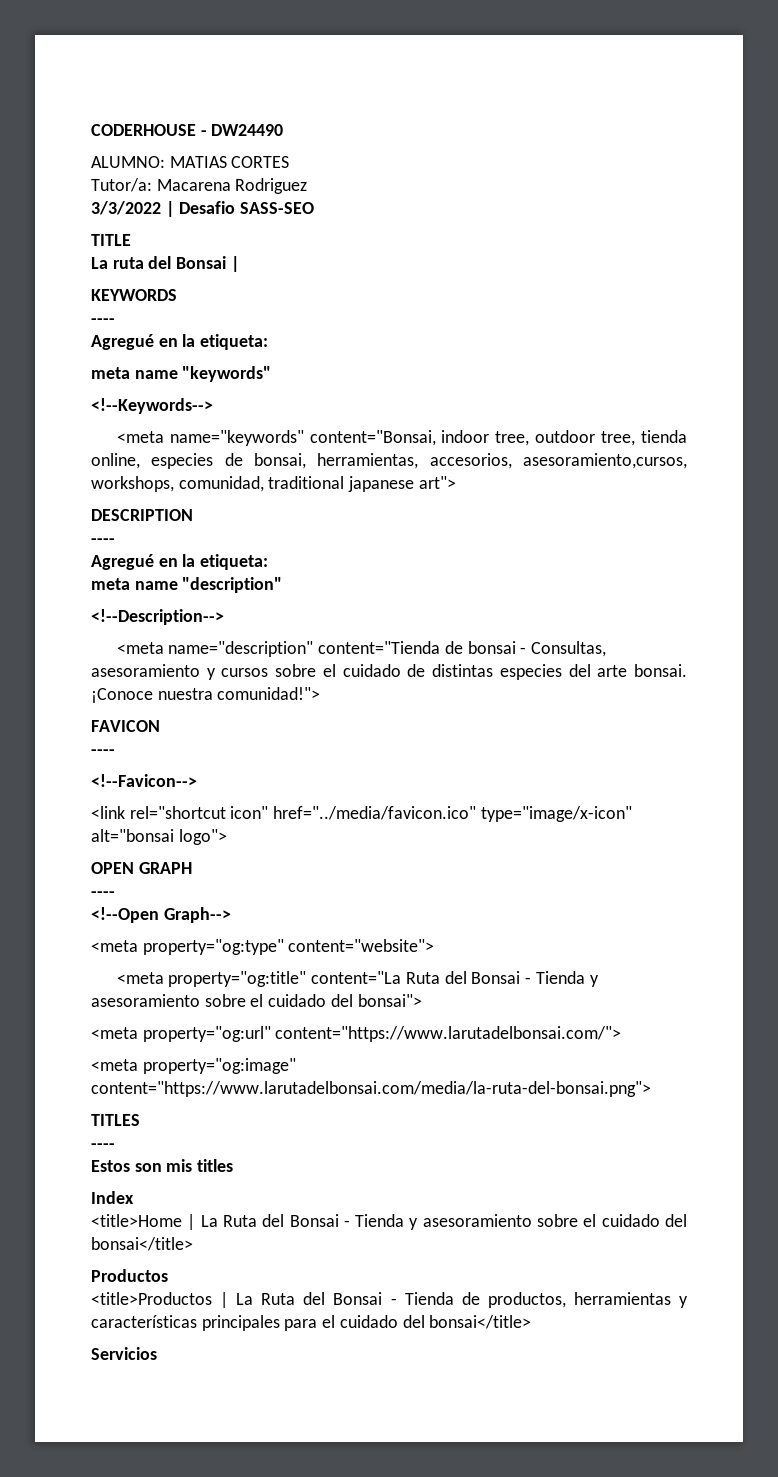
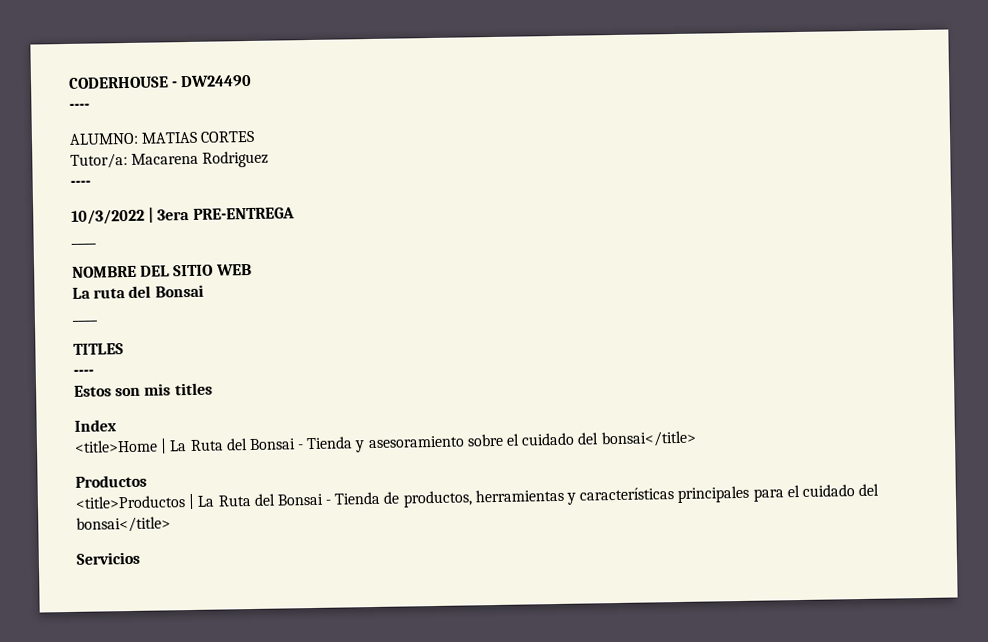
(284, 130) none -> [69,103,90,110] // ----
[91,201,315,217] [91,234,131,246] [91,256,240,272] [91,289,177,301] [91,318,115,324] [91,334,269,350] [91,366,272,382] [91,398,213,414] [116,430,687,446] [91,453,687,469] [91,476,456,492] [91,509,193,521] [91,538,115,544] [91,554,269,570] [91,577,283,593] [91,609,224,625] [116,641,607,657] [91,664,688,680] [91,687,321,703] [91,720,160,732] [91,749,115,755] [91,774,197,787] [91,806,632,822] [91,829,227,845] [91,862,192,874] [91,891,115,897] [91,907,231,923] [91,939,435,955] [116,971,599,987] [91,994,422,1007] [91,1026,622,1042] [91,1058,296,1074] [91,1081,651,1097] 3/3/2022 | Desafio SASS-SEO // TITLE // La ruta del Bonsai | // KEYWORDS // ---- // Agregué en la etiqueta: // meta name "keywords" // <!--Keywords--> // <meta name="keywords" content="Bonsai, indoor tree, outdoor tree, tienda online, especies de bonsai, herramientas, accesorios, asesoramiento,cursos, workshops, comunidad, traditional japanese art"> // DESCRIPTION // ---- // Agregué en la etiqueta: // meta name "description" // <!--Description--> // <meta name="description" content="Tienda de bonsai - Consultas, asesoramiento y cursos sobre el cuidado de distintas especies del arte bonsai. ¡Conoce nuestra comunidad!"> // FAVICON // ---- // <!--Favicon--> // <link rel="shortcut icon" href="../media/favicon.ico" type="image/x-icon" alt="bonsai logo"> // OPEN GRAPH // ---- // <!--Open Graph--> // <meta property="og:type" content="website"> // <meta property="og:title" content="La Ruta del Bonsai - Tienda y asesoramiento sobre el cuidado del bonsai"> // <meta property="og:url" content="https://www.larutadelbonsai.com/"> // <meta property="og:image" content="https://www.larutadelbonsai.com/media/la-ruta-del-bonsai.png"> -> [70,180,91,187] [71,207,295,225] [71,242,96,245] [72,263,252,278] [72,284,204,299] [72,319,97,322] ---- // 10/3/2022 | 3era PRE-ENTREGA // ____ // NOMBRE DEL SITIO WEB // La ruta del Bonsai // ____

